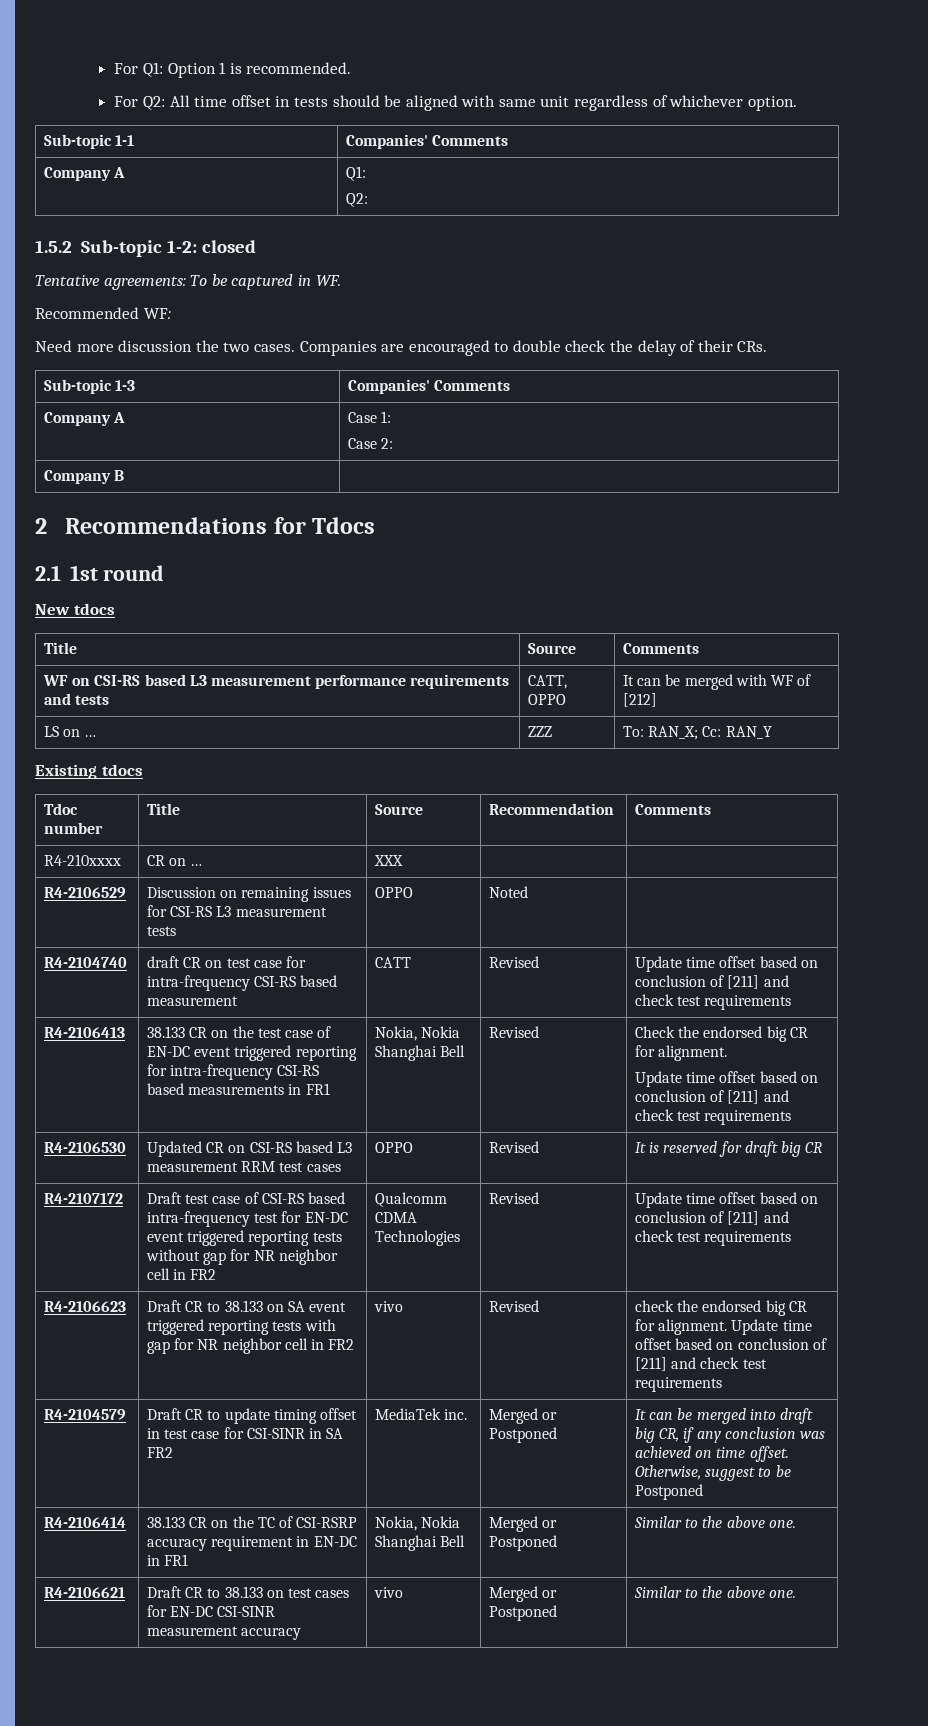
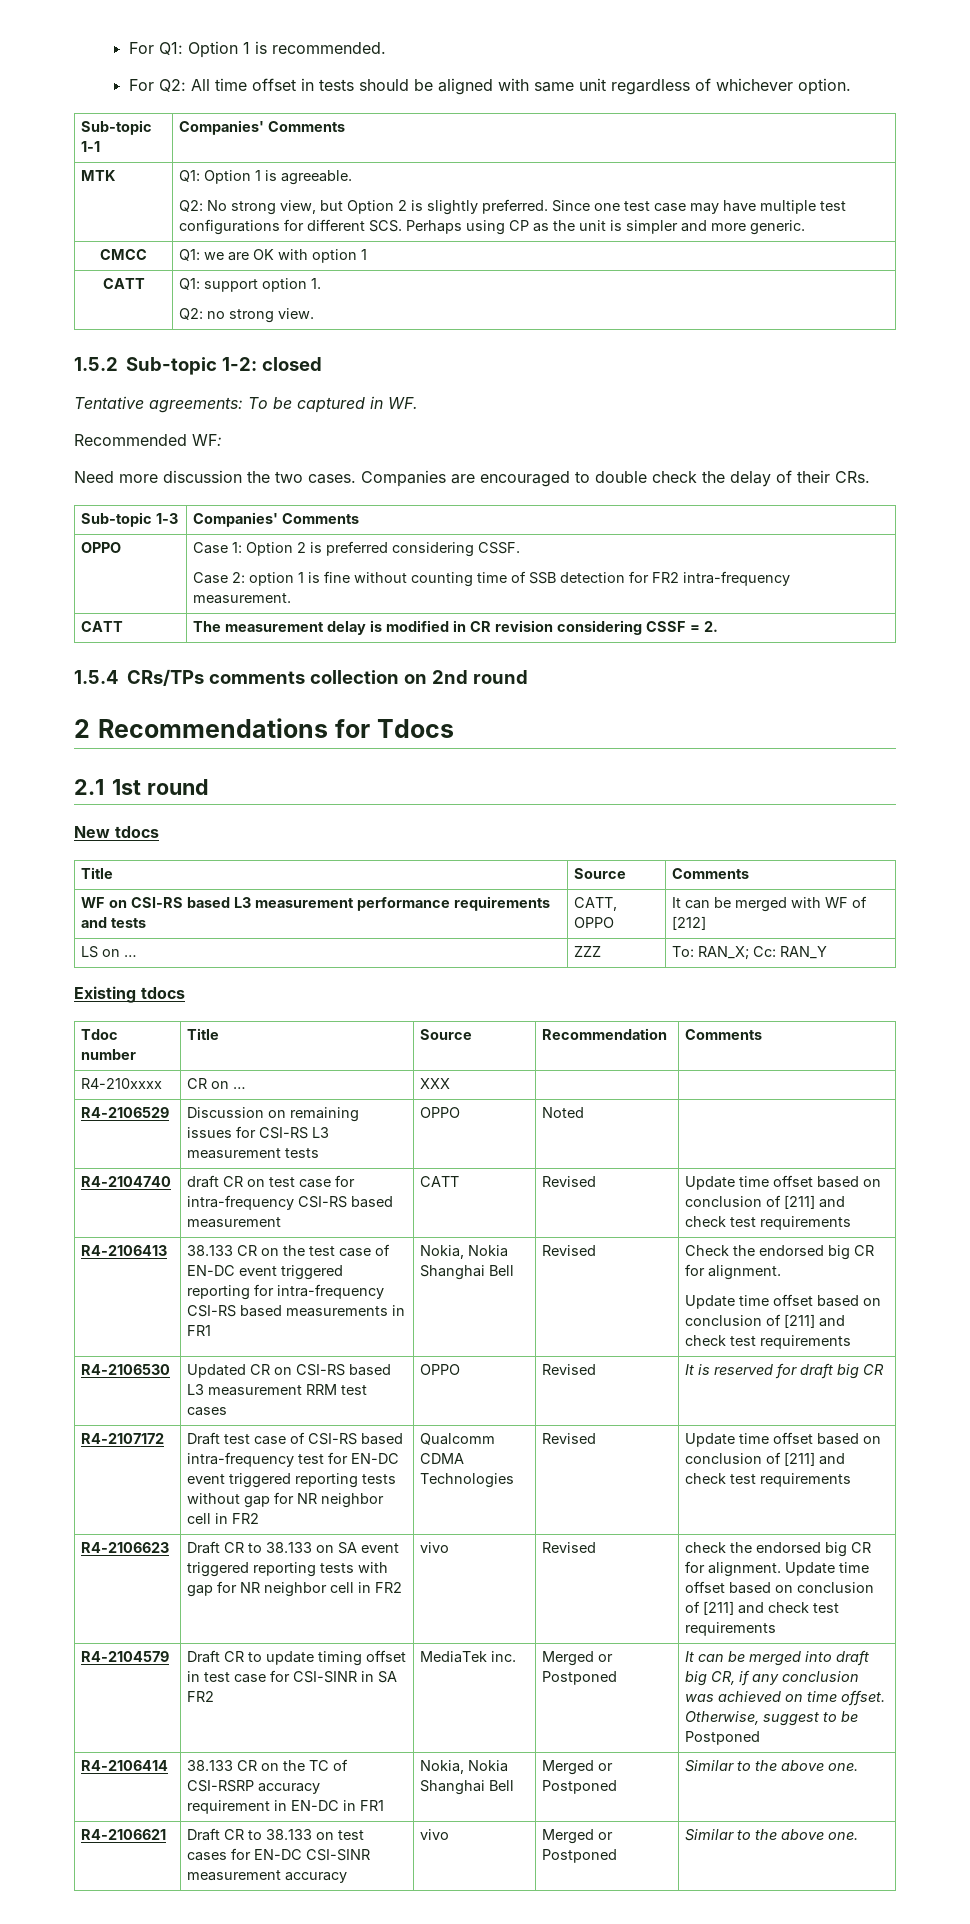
[43,167,126,181] [345,166,366,181] [345,193,368,207] Company A | Q1: // Q2: -> [81,170,117,181] [179,170,353,185] [179,199,847,215] [179,219,806,235] [100,249,147,260] [179,249,368,263] [102,278,145,289] [179,278,322,292] [179,308,315,323] MTK | Q1: Option 1 is agreeable. // Q2: No strong view, but Option 2 is slightly preferred. Since one test case may have multiple test configurations for different SCS. Perhaps using CP as the unit is simpler and more generic. // CMCC | Q1: we are OK with option 1 // CATT | Q1: support option 1. // Q2: no strong view.
[43,412,126,426] Company A -> [81,542,122,553] OPPO
[347,438,394,449] [43,470,125,484] // Case 2: // Company B | -> [246,541,521,557] [193,571,791,587] [193,593,292,604] [81,621,124,632] [193,620,719,635] [74,669,528,686] Option 2 is preferred considering CSSF. // Case 2: option 1 is fine without counting time of SSB detection for FR2 intra-frequency measurement. // CATT | The measurement delay is modified in CR revision considering CSSF = 2. // 1.5.4 CRs/TPs comments collection on 2nd round

